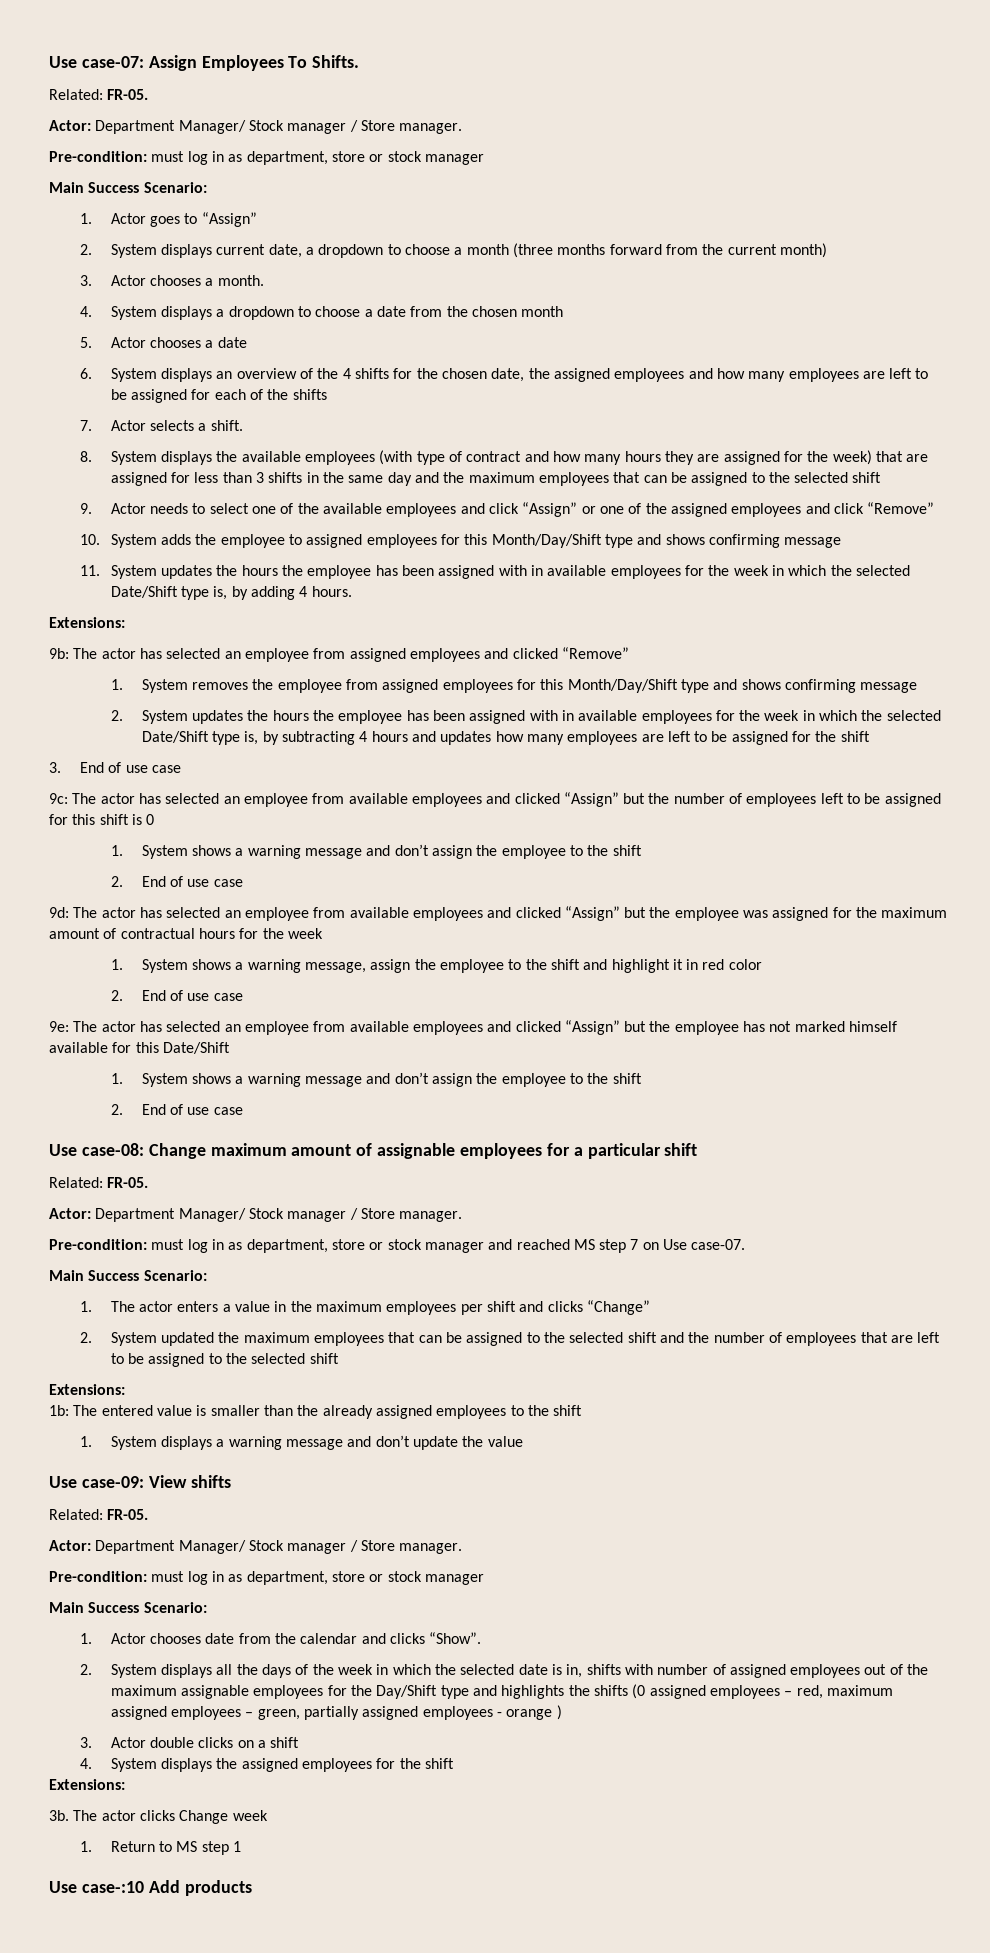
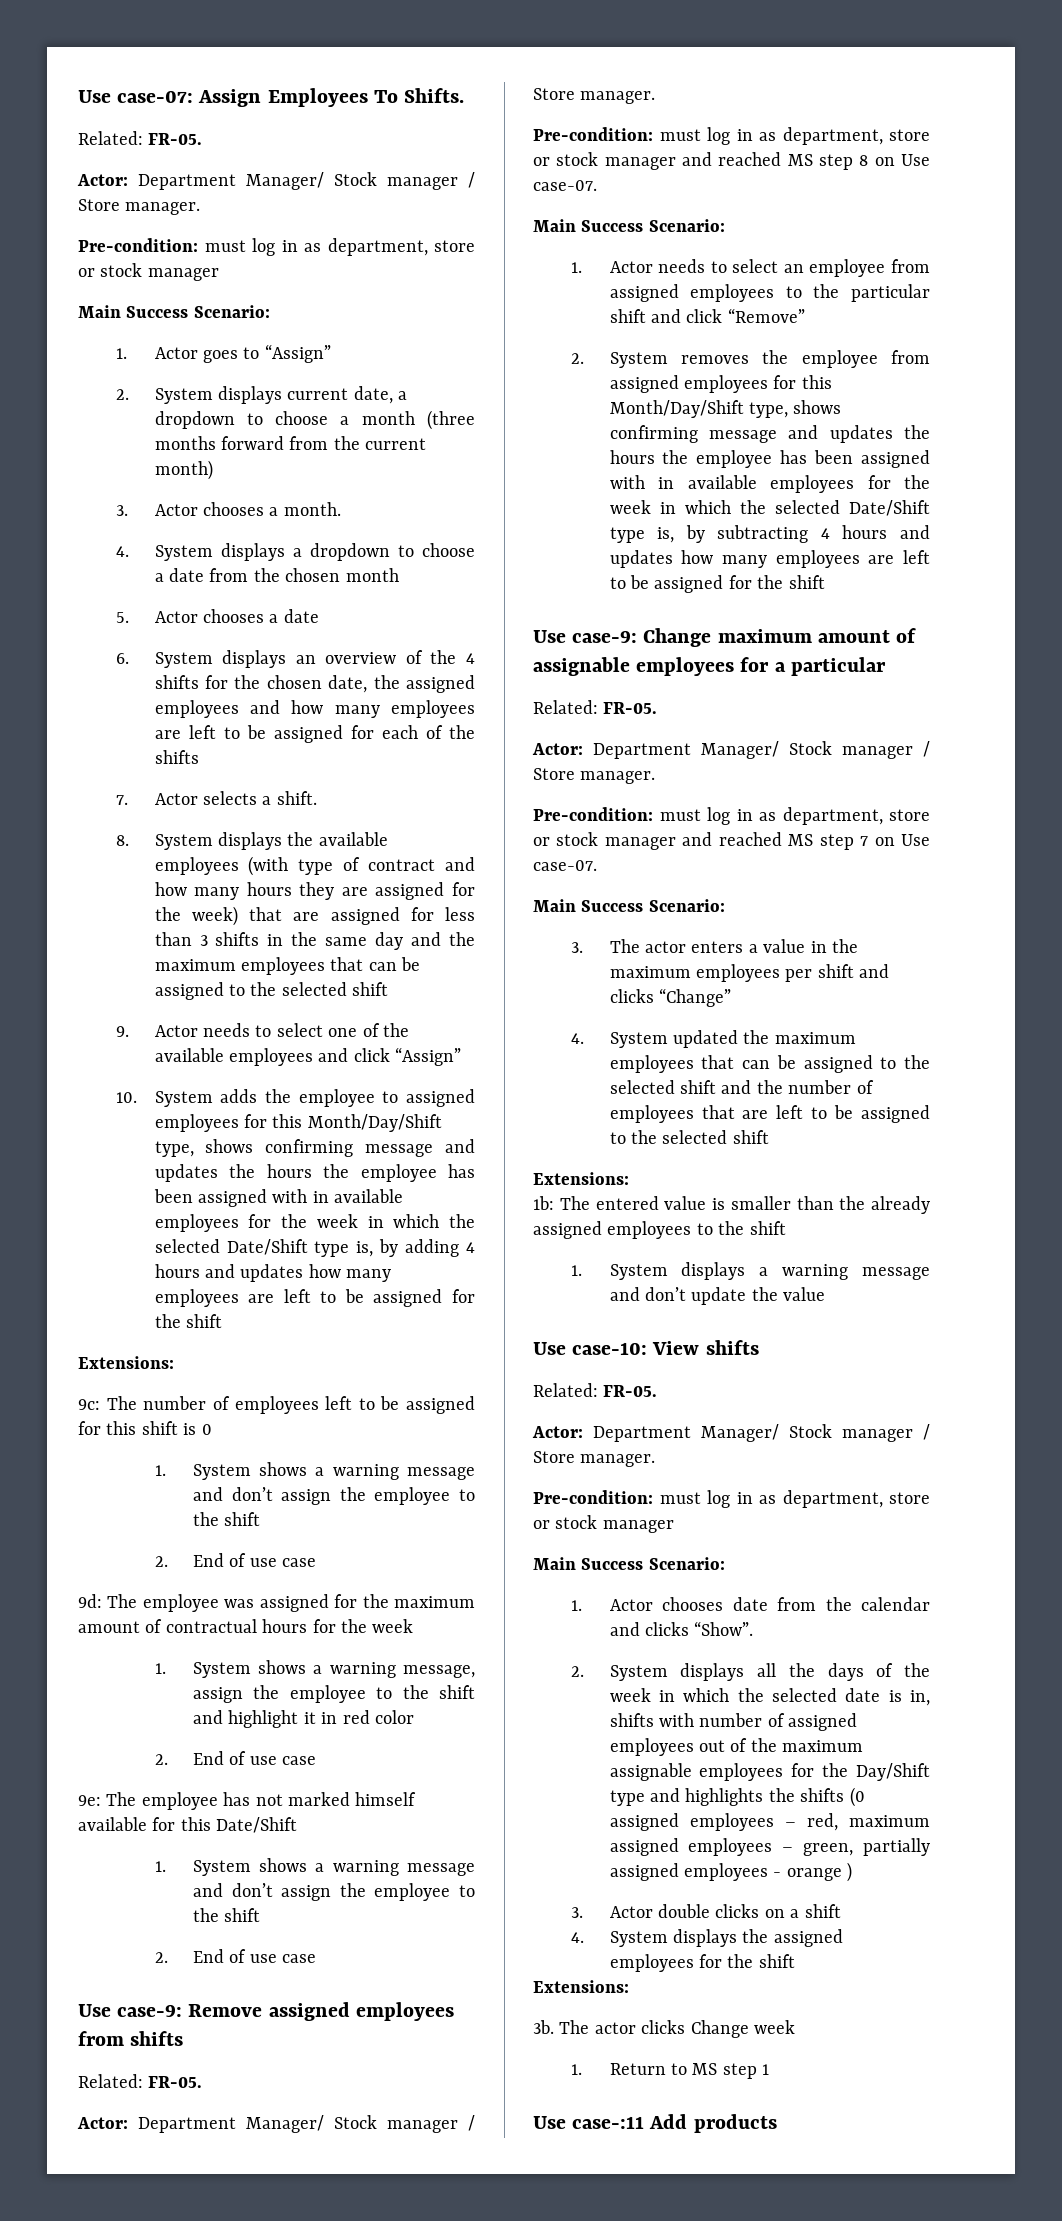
[581,502,935,517] or one of the assigned employees and click “Remove” -> (462, 1056) none
[604,534,842,548] [79,565,157,579] type and shows confirming message // 11. System -> [154,1139,475,1157] type, shows confirming message and
[311,586,352,597] [49,617,125,628] [49,647,629,662] [110,679,918,693] [110,710,941,724] [141,731,368,745] hours. // Extensions: // 9b: The actor has selected an employee from assigned employees and clicked “Remove” // 1. System removes the employee from assigned employees for this Month/Day/Shift type and shows confirming message // 2. System updates the hours the employee has been assigned with in available employees for the week in which the selected Date/Shift type is, by subtracting 4 -> (475, 1247) none
[49,762,181,773] [49,792,670,807] 3. End of use case // 9c: The actor has selected an employee from available employees and clicked “Assign” but the -> [78,1356,174,1369] [78,1396,137,1410] Extensions: // 9c: The
[101,906,671,921] actor has selected an employee from available employees and clicked “Assign” but the -> (138, 1601) none
[101,1020,671,1035] actor has selected an employee from available employees and clicked “Assign” but the -> (137, 1799) none
[81,1143,144,1156] case-08: -> [117,2002,454,2021] [78,2031,184,2046] [78,2074,203,2088] [77,2115,475,2133] [533,88,656,104] [533,127,930,145] [533,152,930,170] [533,180,597,191] [533,219,725,232] [571,259,930,277] [609,284,930,302] [609,308,805,323] [571,350,930,368] [609,375,832,393] [609,400,842,418] [609,425,930,443] [609,450,930,468] [609,475,930,493] [609,500,930,516] [609,525,931,543] [609,550,930,568] [609,575,825,593] [533,630,638,643] case-9: Remove assigned employees from shifts // Related: FR-05. // Actor: Department Manager/ Stock manager / Store manager. // Pre-condition: must log in as department, store or stock manager and reached MS step 8 on Use case-07. // Main Success Scenario: // 1. Actor needs to select an employee from assigned employees to the particular shift and click “Remove” // 2. System removes the employee from assigned employees for this Month/Day/Shift type, shows confirming message and updates the hours the employee has been assigned with in available employees for the week in which the selected Date/Shift type is, by subtracting 4 hours and updates how many employees are left to be assigned for the shift // Use case-9:
[664,1143,698,1156] shift -> (886, 666) none
[79,1301,92,1312] 1. -> [571,942,584,953] 3.
[79,1332,92,1343] 2. -> [571,1033,585,1044] 4.
[81,1476,144,1488] case-09: -> [572,1342,648,1355] case-10:
[81,1881,144,1893] case-:10 -> [572,2116,645,2129] case-:11

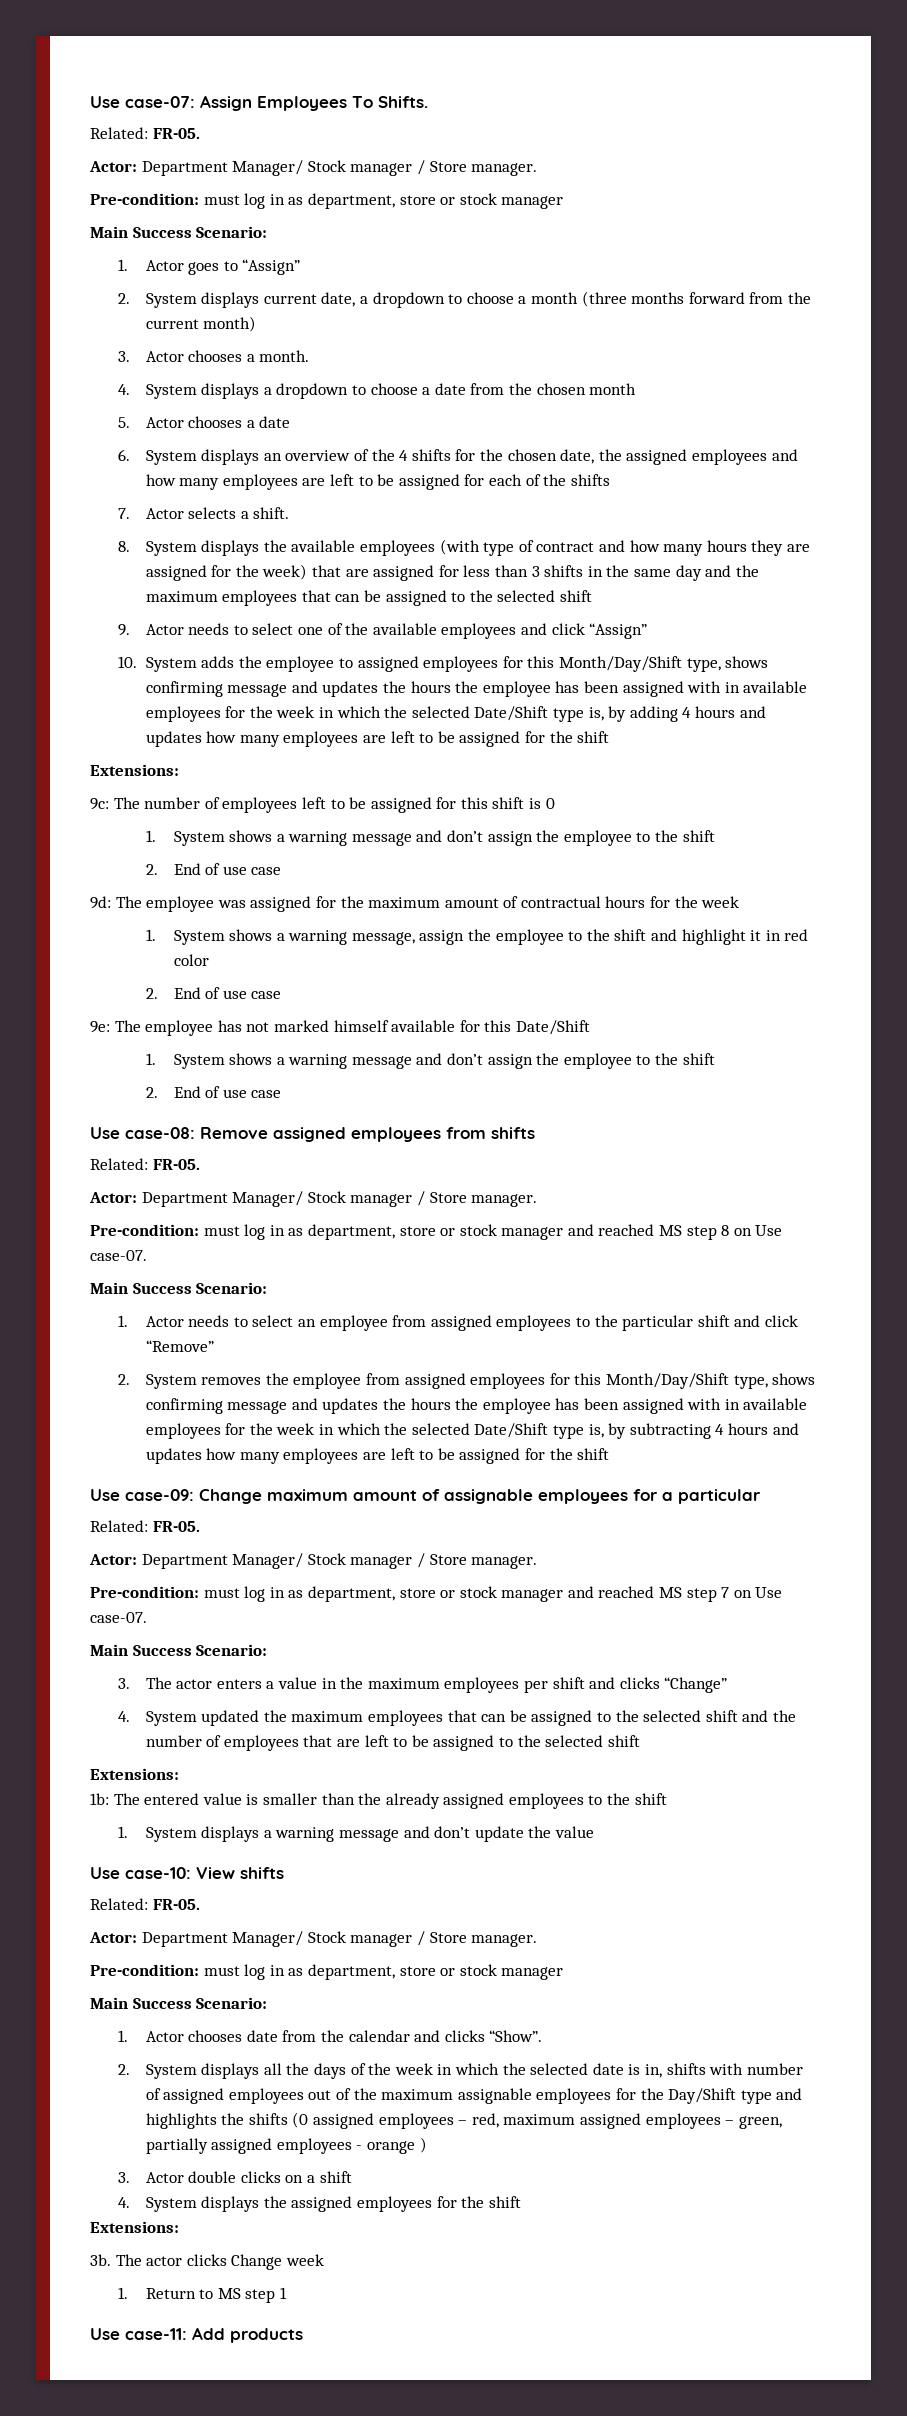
[117,2004,183,2017] case-9: -> [125,1127,195,1139] case-08:
[572,630,638,643] case-9: -> [125,1489,194,1501] case-09:
[572,2116,645,2129] case-:11 -> [125,2328,187,2340] case-11:

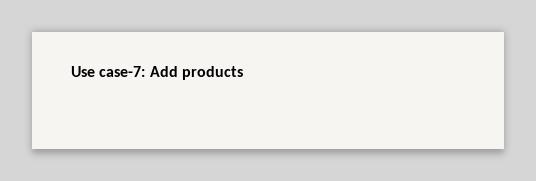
[90,95,428,111] [90,127,200,139] [89,160,538,176] [90,193,564,209] [90,226,268,238] [117,259,301,275] [117,291,811,308] [145,316,257,332] [117,350,310,362] [117,383,637,399] [117,416,291,428] [117,449,798,465] [145,474,610,490] [117,507,290,519] [117,539,810,556] [145,564,759,581] [145,590,593,606] [117,623,648,639] [117,656,769,672] [145,681,808,697] [145,706,766,722] [145,731,610,747] [90,764,179,776] [90,797,555,813] [145,830,715,846] [145,863,282,875] [90,896,740,912] [145,929,809,945] [173,954,209,966] [145,987,282,999] [90,1020,590,1036] [145,1053,715,1069] [145,1086,282,1098] [90,1127,535,1142] [90,1158,200,1170] [89,1191,538,1207] [90,1224,783,1240] [90,1250,147,1261] [90,1282,268,1294] [117,1315,798,1331] [145,1340,214,1352] [117,1373,816,1389] [145,1398,808,1414] [145,1423,799,1439] [145,1448,610,1464] [90,1489,761,1504] [90,1520,200,1532] [89,1553,538,1569] [90,1586,783,1602] [90,1612,147,1623] [90,1644,268,1656] [117,1677,728,1693] [117,1710,796,1726] [145,1735,640,1751] [90,1768,179,1780] [90,1793,667,1809] [117,1826,595,1842] [90,1867,284,1879] [90,1898,200,1910] [89,1931,538,1947] [90,1964,564,1980] [90,1997,268,2009] [117,2030,543,2042] [117,2063,803,2079] [145,2088,803,2104] [145,2112,782,2129] [145,2137,427,2154] [117,2171,352,2183] [117,2196,521,2212] [90,2221,179,2233] [90,2254,324,2270] [117,2287,288,2303] [90,2328,187,2340] Use case-07: Assign Employees To Shifts. // Related: FR-05. // Actor: Department Manager/ Stock manager / Store manager. // Pre-condition: must log in as department, store or stock manager // Main Success Scenario: // 1. Actor goes to “Assign” // 2. System displays current date, a dropdown to choose a month (three months forward from the current month) // 3. Actor chooses a month. // 4. System displays a dropdown to choose a date from the chosen month // 5. Actor chooses a date // 6. System displays an overview of the 4 shifts for the chosen date, the assigned employees and how many employees are left to be assigned for each of the shifts // 7. Actor selects a shift. // 8. System displays the available employees (with type of contract and how many hours they are assigned for the week) that are assigned for less than 3 shifts in the same day and the maximum employees that can be assigned to the selected shift // 9. Actor needs to select one of the available employees and click “Assign” // 10. System adds the employee to assigned employees for this Month/Day/Shift type, shows confirming message and updates the hours the employee has been assigned with in available employees for the week in which the selected Date/Shift type is, by adding 4 hours and updates how many employees are left to be assigned for the shift // Extensions: // 9c: The number of employees left to be assigned for this shift is 0 // 1. System shows a warning message and don’t assign the employee to the shift // 2. End of use case // 9d: The employee was assigned for the maximum amount of contractual hours for the week // 1. System shows a warning message, assign the employee to the shift and highlight it in red color // 2. End of use case // 9e: The employee has not marked himself available for this Date/Shift // 1. System shows a warning message and don’t assign the employee to the shift // 2. End of use case // Use case-08: Remove assigned employees from shifts // Related: FR-05. // Actor: Department Manager/ Stock manager / Store manager. // Pre-condition: must log in as department, store or stock manager and reached MS step 8 on Use case-07. // Main Success Scenario: // 1. Actor needs to select an employee from assigned employees to the particular shift and click “Remove” // 2. System removes the employee from assigned employees for this Month/Day/Shift type, shows confirming message and updates the hours the employee has been assigned with in available employees for the week in which the selected Date/Shift type is, by subtracting 4 hours and updates how many employees are left to be assigned for the shift // Use case-09: Change maximum amount of assignable employees for a particular // Related: FR-05. // Actor: Department Manager/ Stock manager / Store manager. // Pre-condition: must log in as department, store or stock manager and reached MS step 7 on Use case-07. // Main Success Scenario: // 3. The actor enters a value in the maximum employees per shift and clicks “Change” // 4. System updated the maximum employees that can be assigned to the selected shift and the number of employees that are left to be assigned to the selected shift // Extensions: // 1b: The entered value is smaller than the already assigned employees to the shift // 1. System displays a warning message and don’t update the value // Use case-10: View shifts // Related: FR-05. // Actor: Department Manager/ Stock manager / Store manager. // Pre-condition: must log in as department, store or stock manager // Main Success Scenario: // 1. Actor chooses date from the calendar and clicks “Show”. // 2. System displays all the days of the week in which the selected date is in, shifts with number of assigned employees out of the maximum assignable employees for the Day/Shift type and highlights the shifts (0 assigned employees – red, maximum assigned employees – green, partially assigned employees - orange ) // 3. Actor double clicks on a shift // 4. System displays the assigned employees for the shift // Extensions: // 3b. The actor clicks Change week // 1. Return to MS step 1 // Use case-11: -> [71,66,146,77] Use case-7:

